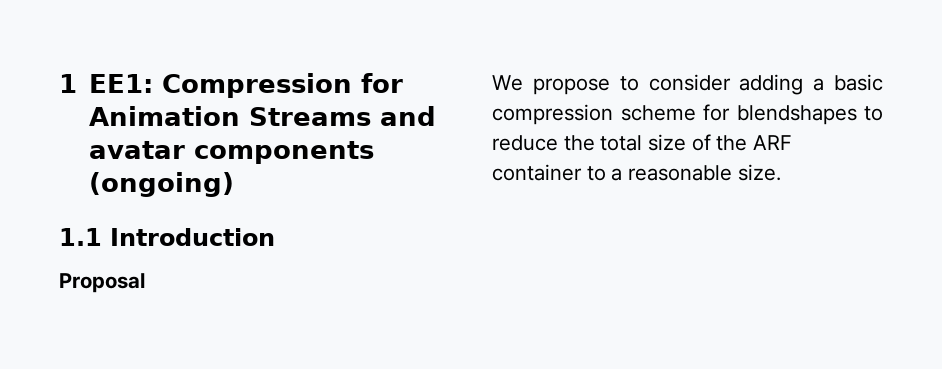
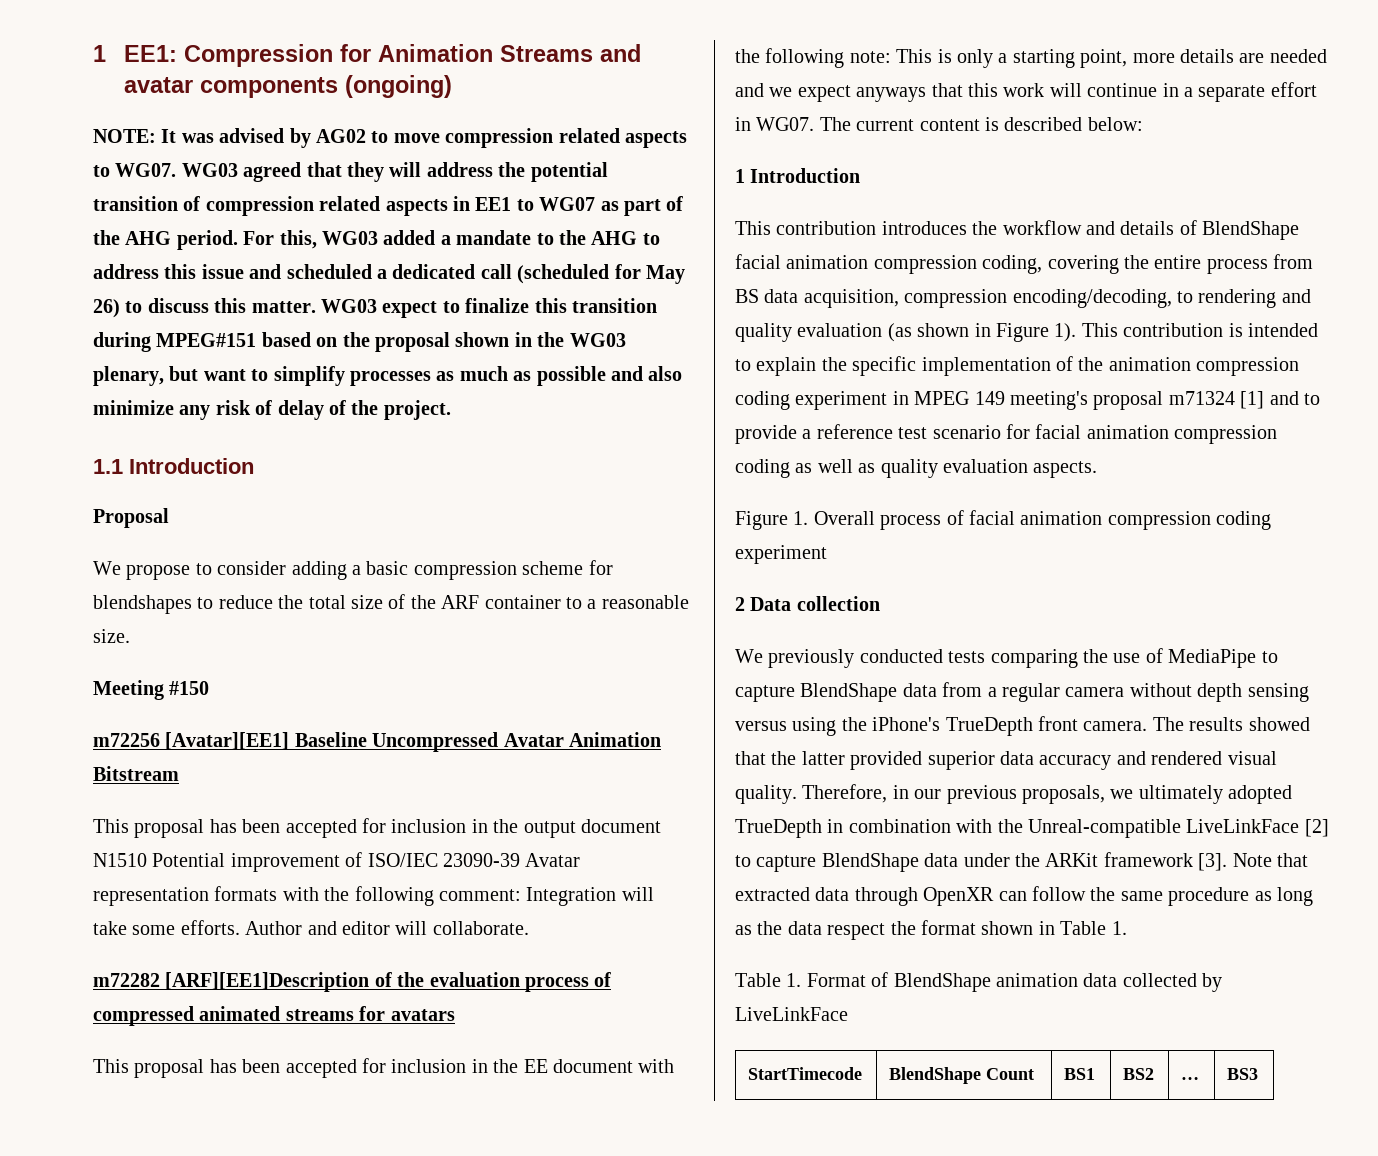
(234, 184) none -> [93,128,687,148] [93,162,608,182] [93,196,684,216] [93,230,660,250] [93,264,685,284] [93,298,657,318] [93,332,626,352] [93,366,683,386] [93,400,451,420] // NOTE: It was advised by AG02 to move compression related aspects to WG07. WG03 agreed that they will address the potential transition of compression related aspects in EE1 to WG07 as part of the AHG period. For this, WG03 added a mandate to the AHG to address this issue and scheduled a dedicated call (scheduled for May 26) to discuss this matter. WG03 expect to finalize this transition during MPEG#151 based on the proposal shown in the WG03 plenary, but want to simplify processes as much as possible and also minimize any risk of delay of the project.
(781, 172) none -> [93,680,210,700] [93,732,661,752] [93,766,179,781] [93,818,661,838] [93,852,581,872] [93,886,654,906] [93,920,529,935] [93,972,612,992] [93,1006,455,1026] [93,1058,675,1078] [735,48,1327,68] [735,82,1317,102] [735,117,1143,131] [735,168,861,183] [735,220,1300,240] [735,254,1314,274] [735,289,1311,308] [735,323,1318,342] [735,356,1300,376] [735,391,1320,410] [735,424,1278,444] [735,459,1098,478] [735,510,1272,530] [735,545,827,564] [735,596,880,611] [735,648,1278,668] [735,682,1309,702] [735,716,1310,736] [735,751,1277,770] [735,784,1293,804] [735,819,1329,838] [735,852,1308,872] [735,886,1313,906] [735,920,1127,940] [735,972,1223,992] [735,1007,848,1021] [748,1067,863,1080] [889,1067,1035,1084] [1064,1068,1096,1080] [1123,1068,1155,1080] [1181,1077,1200,1080] [1227,1068,1259,1080] // Meeting #150 // m72256 [Avatar][EE1] Baseline Uncompressed Avatar Animation Bitstream // This proposal has been accepted for inclusion in the output document N1510 Potential improvement of ISO/IEC 23090-39 Avatar representation formats with the following comment: Integration will take some efforts. Author and editor will collaborate. // m72282 [ARF][EE1]Description of the evaluation process of compressed animated streams for avatars // This proposal has been accepted for inclusion in the EE document with the following note: This is only a starting point, more details are needed and we expect anyways that this work will continue in a separate effort in WG07. The current content is described below: // 1 Introduction // This contribution introduces the workflow and details of BlendShape facial animation compression coding, covering the entire process from BS data acquisition, compression encoding/decoding, to rendering and quality evaluation (as shown in Figure 1). This contribution is intended to explain the specific implementation of the animation compression coding experiment in MPEG 149 meeting's proposal m71324 [1] and to provide a reference test scenario for facial animation compression coding as well as quality evaluation aspects. // Figure 1. Overall process of facial animation compression coding experiment // 2 Data collection // We previously conducted tests comparing the use of MediaPipe to capture BlendShape data from a regular camera without depth sensing versus using the iPhone's TrueDepth front camera. The results showed that the latter provided superior data accuracy and rendered visual quality. Therefore, in our previous proposals, we ultimately adopted TrueDepth in combination with the Unreal-compatible LiveLinkFace [2] to capture BlendShape data under the ARKit framework [3]. Note that extracted data through OpenXR can follow the same procedure as long as the data respect the format shown in Table 1. // Table 1. Format of BlendShape animation data collected by LiveLinkFace // StartTimecode | BlendShape Count | BS1 | BS2 | … | BS3

